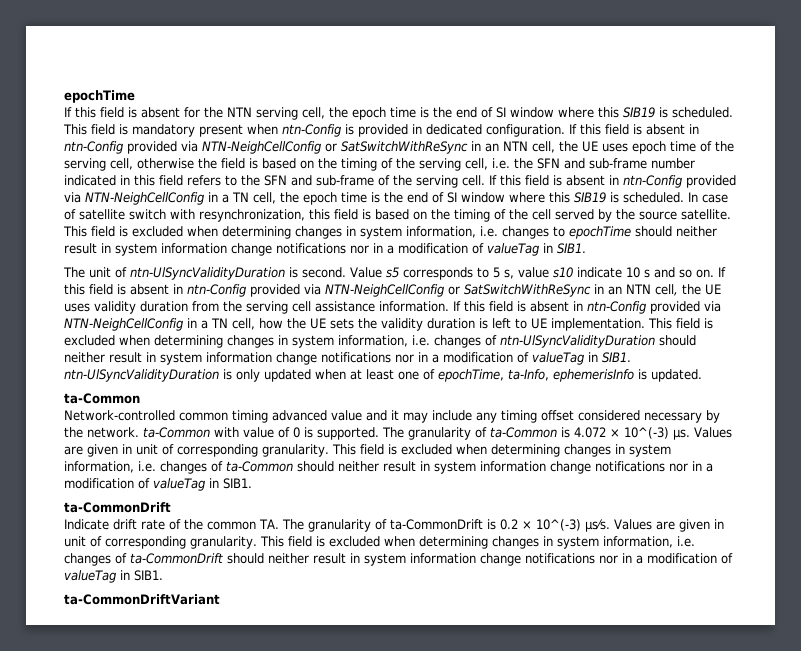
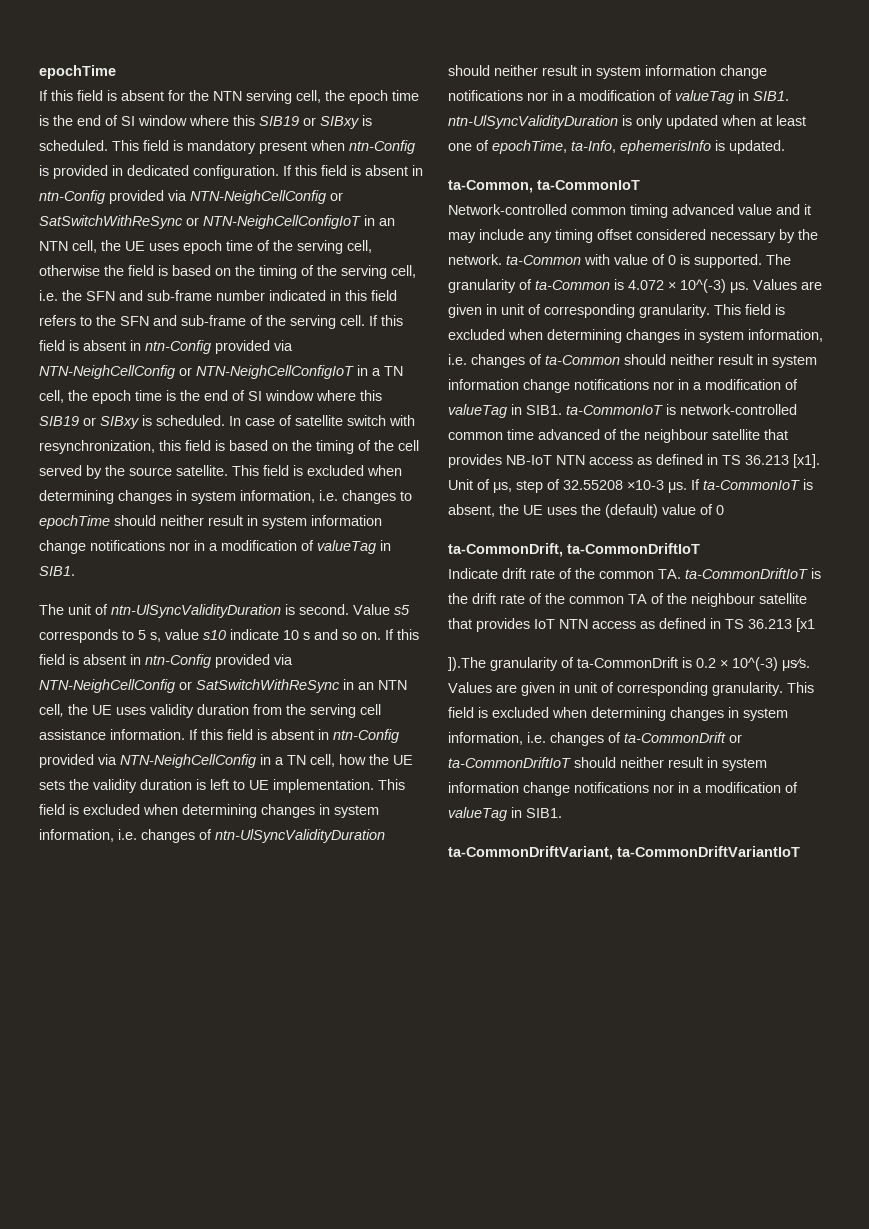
(655, 112) none -> [303,116,359,129] or SIBxy
(468, 147) none -> [186,215,361,229] or NTN-NeighCellConfigIoT
(204, 198) none -> [179,365,354,379] or NTN-NeighCellConfigIoT
(606, 197) none -> [83,416,139,429] or SIBxy
[64,393,140,404] ta-Common -> [448,180,640,193] ta-Common, ta-CommonIoT
[64,502,171,513] // ta-CommonDrift -> [566,404,797,415] [448,429,788,443] [448,454,820,468] [448,479,813,493] [448,504,724,518] [448,543,700,557] ta-CommonIoT is network-controlled common time advanced of the neighbour satellite that provides NB-IoT NTN access as defined in TS 36.213 [x1]. Unit of μs, step of 32.55208 ×10-3 μs. If ta-CommonIoT is absent, the UE uses the (default) value of 0 // ta-CommonDrift, ta-CommonDriftIoT
[282,519,304,530] The -> [685,568,821,579] [448,593,807,607] [448,618,815,632] [448,657,486,671] ta-CommonDriftIoT is the drift rate of the common TA of the neighbour satellite that provides IoT NTN access as defined in TS 36.213 [x1 // ]).The
(223, 558) none -> [729,734,742,743] [448,757,571,768] or ta-CommonDriftIoT
[64,594,220,605] ta-CommonDriftVariant -> [448,846,800,860] ta-CommonDriftVariant, ta-CommonDriftVariantIoT

